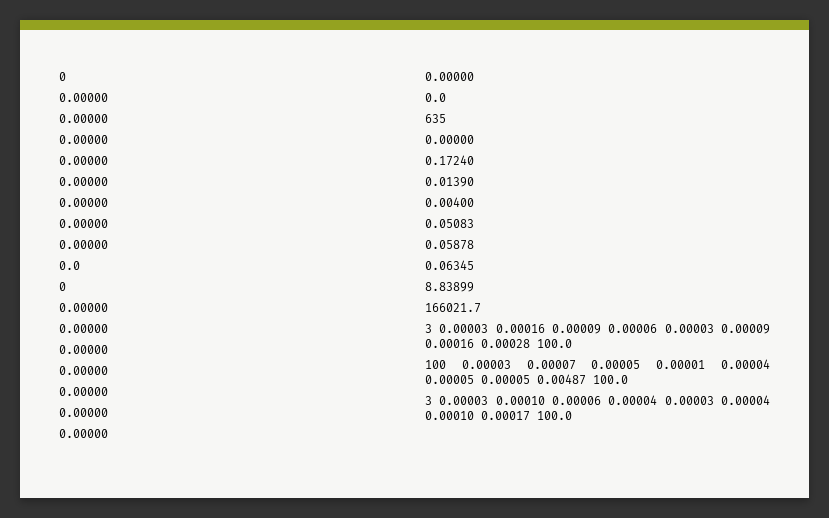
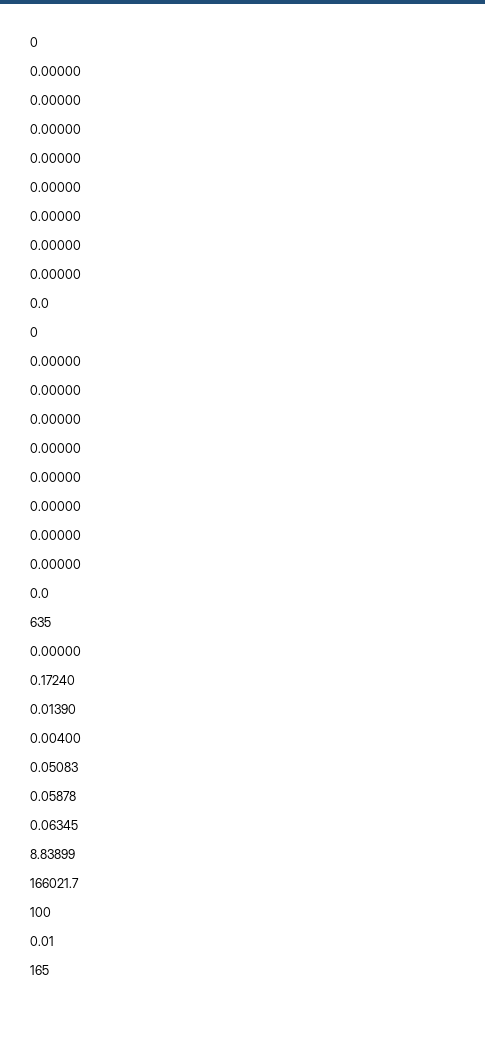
[425,324,770,334] [425,339,572,348] [425,359,770,370] [425,374,628,385] [425,395,770,405] [425,411,572,421] 3 0.00003 0.00016 0.00009 0.00006 0.00003 0.00009 0.00016 0.00028 100.0 // 100 0.00003 0.00007 0.00005 0.00001 0.00004 0.00005 0.00005 0.00487 100.0 // 3 0.00003 0.00010 0.00006 0.00004 0.00003 0.00004 0.00010 0.00017 100.0 -> [30,907,51,917] [30,936,54,946] [30,965,49,975] 100 // 0.01 // 165

